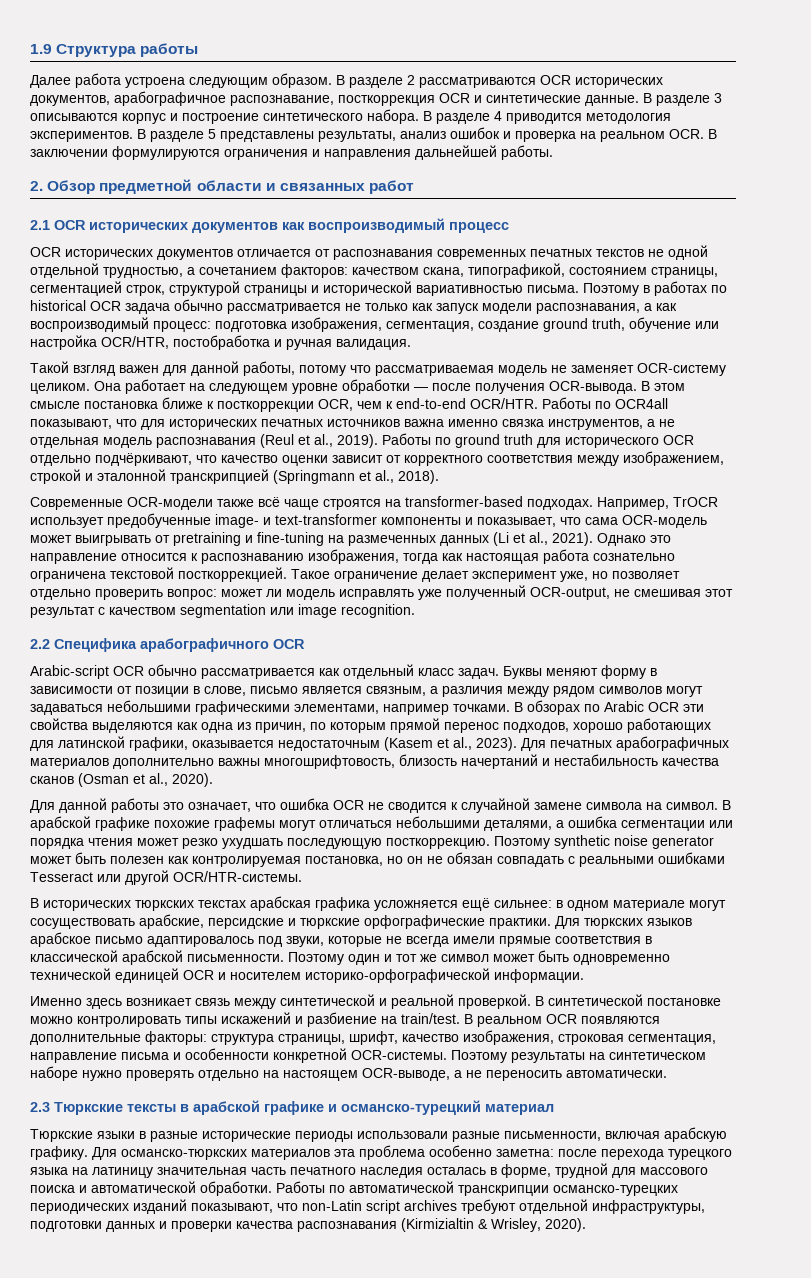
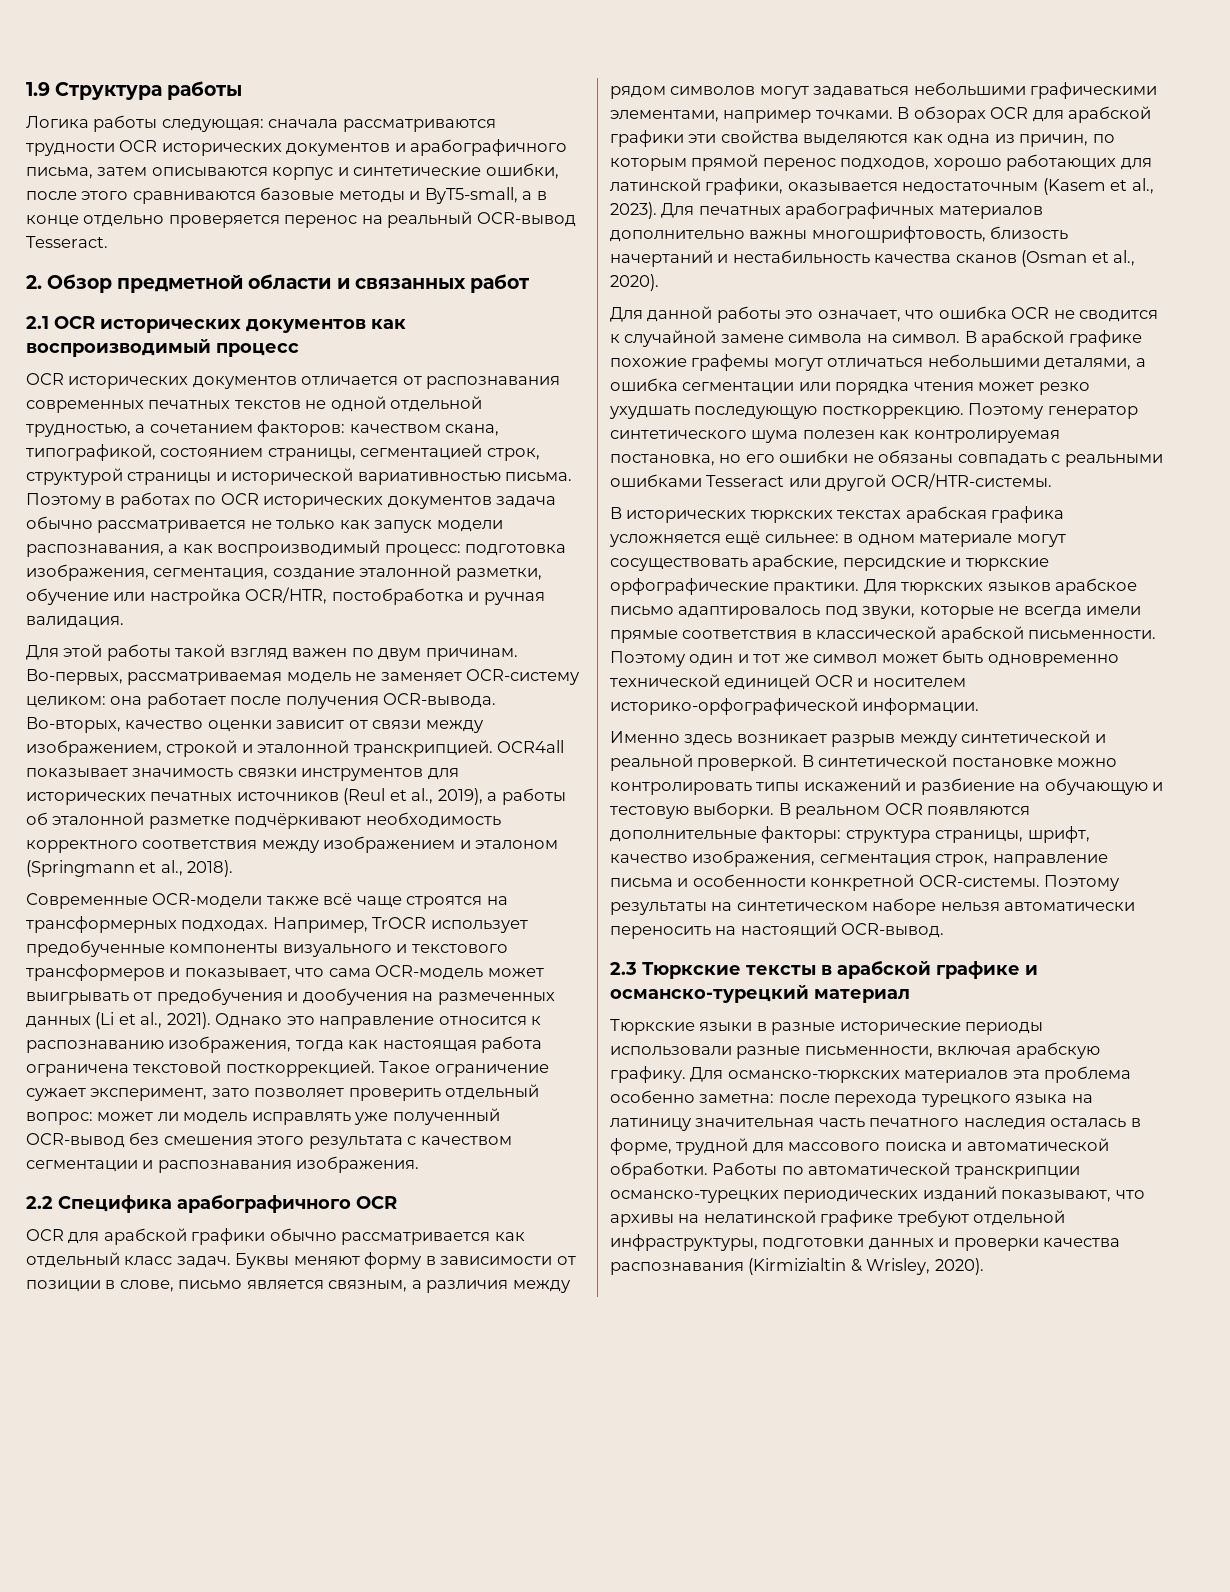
[30,73,663,88] [30,91,722,106] [30,109,671,124] [30,127,717,142] [30,145,553,160] Далее работа устроена следующим образом. В разделе 2 рассматриваются OCR исторических документов, арабографичное распознавание, посткоррекция OCR и синтетические данные. В разделе 3 описываются корпус и построение синтетического набора. В разделе 4 приводится методология экспериментов. В разделе 5 представлены результаты, анализ ошибок и проверка на реальном OCR. В заключении формулируются ограничения и направления дальнейшей работы. -> [26,115,496,132] [26,139,568,156] [26,163,559,180] [26,187,547,204] [26,211,576,228] [26,236,108,248] Логика работы следующая: сначала рассматриваются трудности OCR исторических документов и арабографичного письма, затем описываются корпус и синтетические ошибки, после этого сравниваются базовые методы и ByT5-small, а в конце отдельно проверяется перенос на реальный OCR-вывод Tesseract.
[30,300,121,311] historical OCR -> [220,493,492,509] OCR исторических документов
[543,318,625,332] ground truth, -> [359,564,542,581] эталонной разметки,
[30,361,371,376] Такой взгляд важен для данной работы, потому что -> [26,644,518,661] [26,669,123,685] Для этой работы такой взгляд важен по двум причинам. Во-первых,
[30,379,685,394] [30,397,668,412] [30,419,675,430] [30,433,694,448] [30,453,217,466] целиком. Она работает на следующем уровне обработки — после получения OCR-вывода. В этом смысле постановка ближе к посткоррекции OCR, чем к end-to-end OCR/HTR. Работы по OCR4all показывают, что для исторических печатных источников важна именно связка инструментов, а не отдельная модель распознавания (Reul et al., 2019). Работы по ground truth для исторического OCR отдельно подчёркивают, что -> [26,692,497,709] [26,717,121,733] целиком: она работает после получения OCR-вывода. Во-вторых,
[404,455,573,466] корректного соответствия -> [372,720,422,729] связи
[170,469,269,484] транскрипцией -> [353,740,565,757] [26,768,459,781] [26,788,566,805] [26,812,501,829] [26,836,559,853] транскрипцией. OCR4all показывает значимость связки инструментов для исторических печатных источников (Reul et al., 2019), а работы об эталонной разметке подчёркивают необходимость корректного соответствия между изображением и эталоном
[405,496,523,507] transformer-based -> [26,916,177,933] трансформерных
[215,514,461,528] image- и text-transformer компоненты -> [169,944,508,957] [26,964,165,981] компоненты визуального и текстового трансформеров
[173,532,324,546] pretraining и fine-tuning -> [156,988,408,1005] предобучения и дообучения
[593,553,675,561] сознательно -> (543, 1044) none
[422,571,680,582] [30,589,163,600] делает эксперимент уже, но позволяет отдельно проверить -> [26,1084,540,1101] сужает эксперимент, зато позволяет проверить отдельный
[530,587,733,600] [30,604,415,618] OCR-output, не смешивая этот результат с качеством segmentation или image recognition. -> [26,1132,512,1149] [26,1156,420,1173] OCR-вывод без смешения этого результата с качеством сегментации и распознавания изображения.
[30,665,144,679] Arabic-script OCR -> [26,1228,266,1245] OCR для арабской графики
[584,701,679,712] по Arabic OCR -> [990,106,1152,123] [610,130,684,147] OCR для арабской графики
[554,835,714,849] [30,852,106,864] synthetic noise generator может быть -> [1047,406,1138,419] [610,430,799,443] генератор синтетического шума
[407,852,493,864] он не обязан -> [745,450,954,464] его ошибки не обязаны
[195,998,230,1006] связь -> [831,734,896,747] разрыв
[401,1013,460,1024] train/test. -> [1044,778,1164,795] [610,802,775,819] обучающую и тестовую выборки.
[558,1034,716,1045] строковая сегментация, -> [819,854,989,867] сегментация строк,
[82,1068,667,1081] нужно проверять отдельно на настоящем OCR-выводе, а не переносить автоматически. -> [940,902,1136,912] [610,922,945,939] нельзя автоматически переносить на настоящий OCR-вывод.
[302,1200,457,1214] non-Latin script archives -> [610,1210,894,1227] архивы на нелатинской графике

